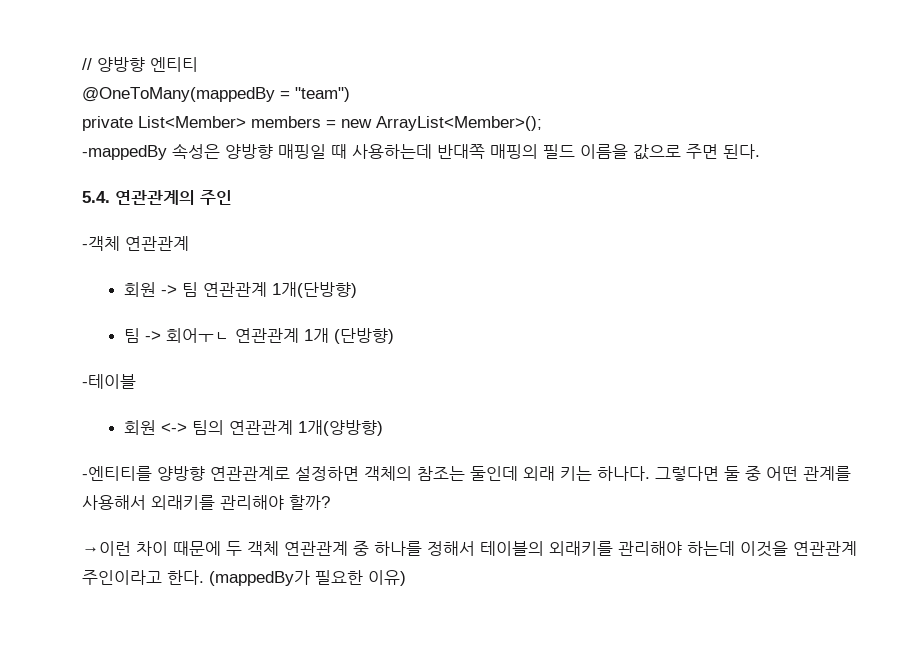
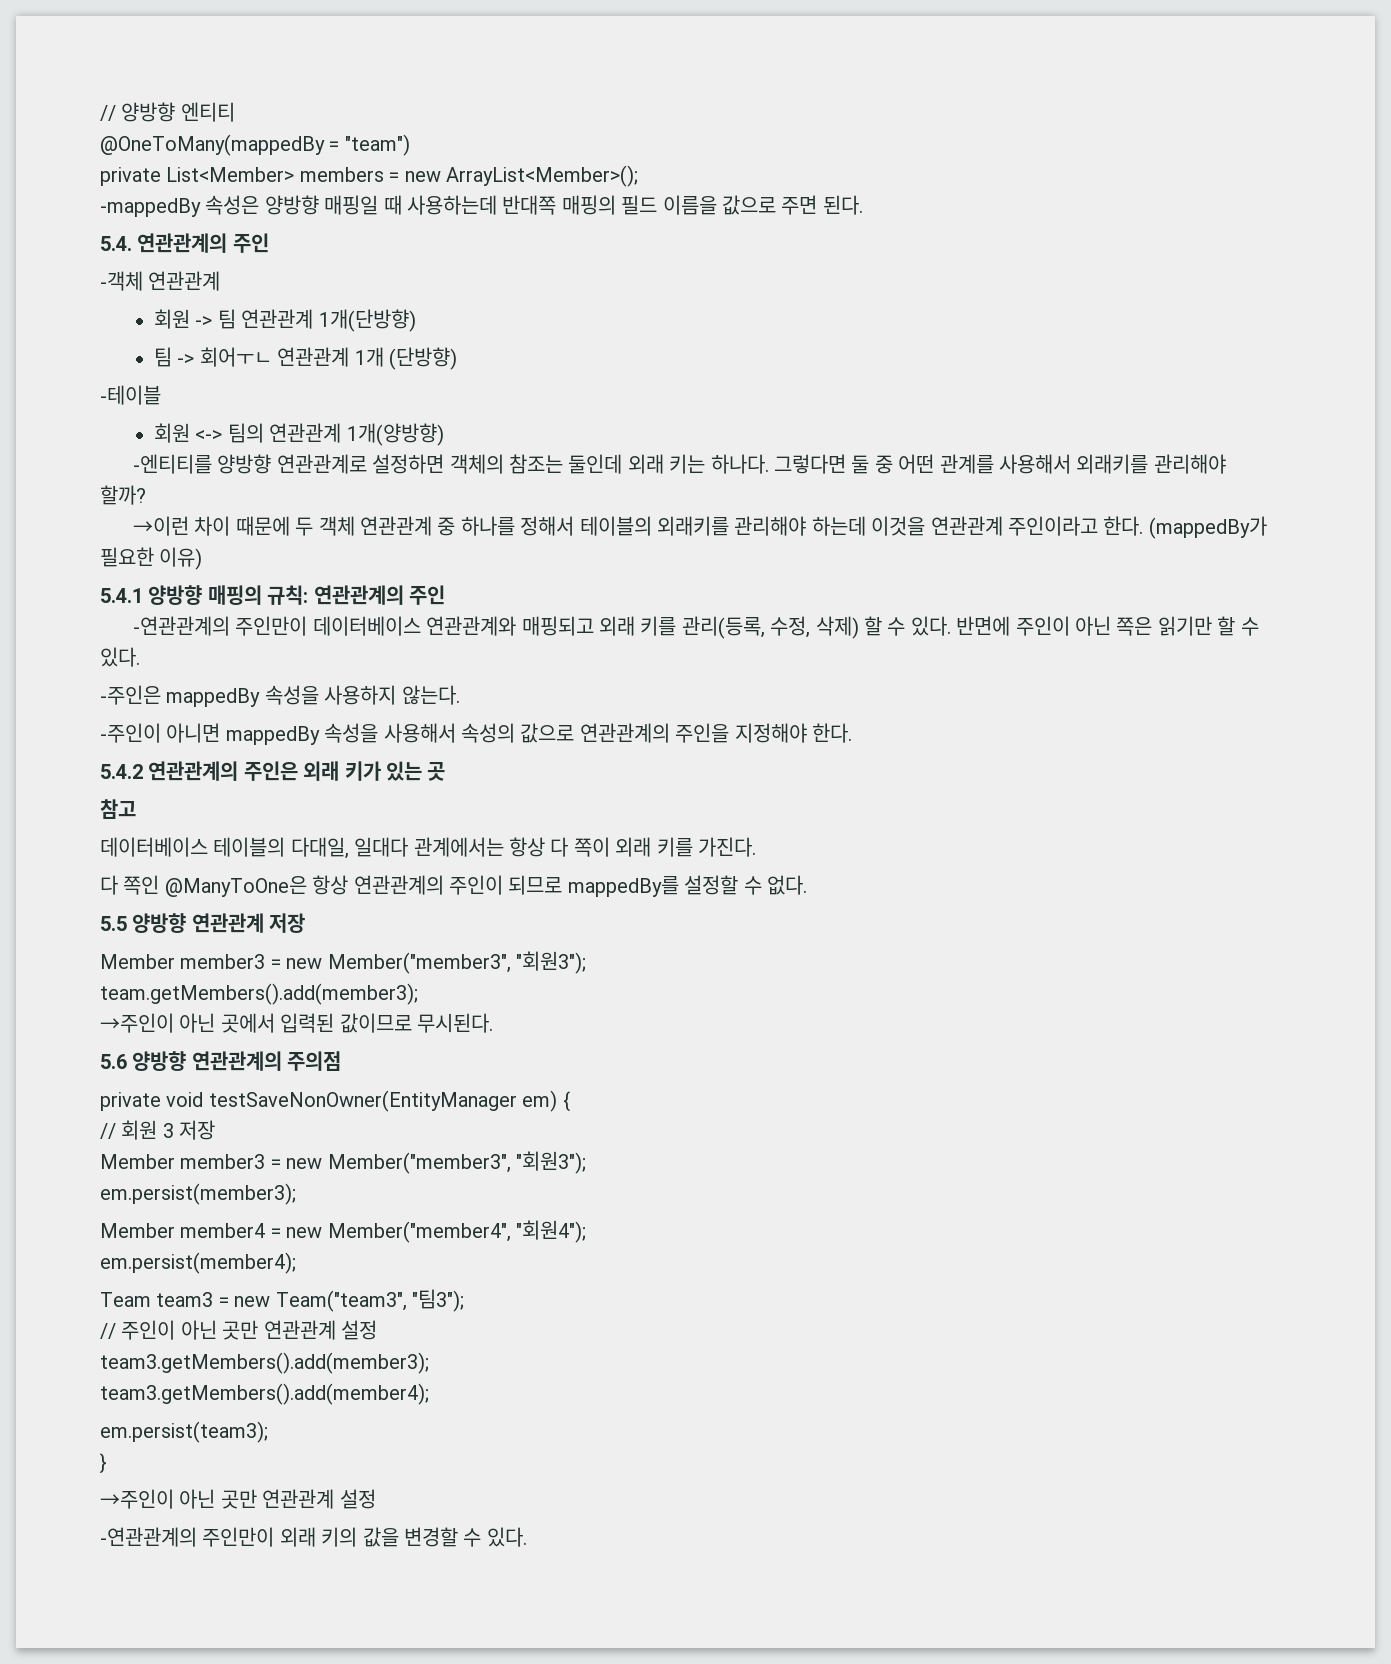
(406, 578) none -> [100,585,445,605] [133,616,1259,639] [100,647,140,667] [100,685,460,707] [100,723,852,745] [100,761,446,781] [100,799,136,819] [100,837,756,859] [100,875,807,897] [100,913,306,933] [100,951,586,974] [100,983,418,1005] [100,1013,493,1033] [100,1051,342,1071] [100,1090,570,1112] [100,1120,216,1140] [100,1151,586,1174] [100,1183,296,1205] [100,1220,586,1243] [100,1252,296,1274] [100,1289,464,1312] [100,1320,377,1340] [100,1352,429,1374] [100,1383,429,1405] [100,1421,268,1443] [99,1453,107,1474] [100,1489,376,1509] [100,1527,527,1547] // 5.4.1 양방향 매핑의 규칙: 연관관계의 주인 // -연관관계의 주인만이 데이터베이스 연관관계와 매핑되고 외래 키를 관리(등록, 수정, 삭제) 할 수 있다. 반면에 주인이 아닌 쪽은 읽기만 할 수 있다. // -주인은 mappedBy 속성을 사용하지 않는다. // -주인이 아니면 mappedBy 속성을 사용해서 속성의 값으로 연관관계의 주인을 지정해야 한다. // 5.4.2 연관관계의 주인은 외래 키가 있는 곳 // 참고 // 데이터베이스 테이블의 다대일, 일대다 관계에서는 항상 다 쪽이 외래 키를 가진다. // 다 쪽인 @ManyToOne은 항상 연관관계의 주인이 되므로 mappedBy를 설정할 수 없다. // 5.5 양방향 연관관계 저장 // Member member3 = new Member("member3", "회원3"); // team.getMembers().add(member3); // →주인이 아닌 곳에서 입력된 값이므로 무시된다. // 5.6 양방향 연관관계의 주의점 // private void testSaveNonOwner(EntityManager em) { // // 회원 3 저장 // Member member3 = new Member("member3", "회원3"); // em.persist(member3); // Member member4 = new Member("member4", "회원4"); // em.persist(member4); // Team team3 = new Team("team3", "팀3"); // // 주인이 아닌 곳만 연관관계 설정 // team3.getMembers().add(member3); // team3.getMembers().add(member4); // em.persist(team3); // } // →주인이 아닌 곳만 연관관계 설정 // -연관관계의 주인만이 외래 키의 값을 변경할 수 있다.

